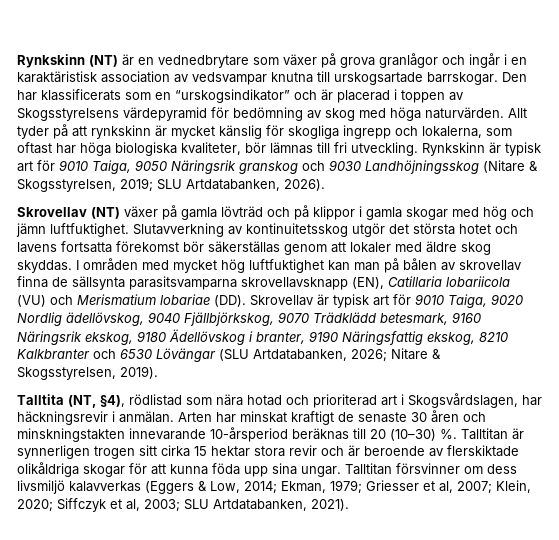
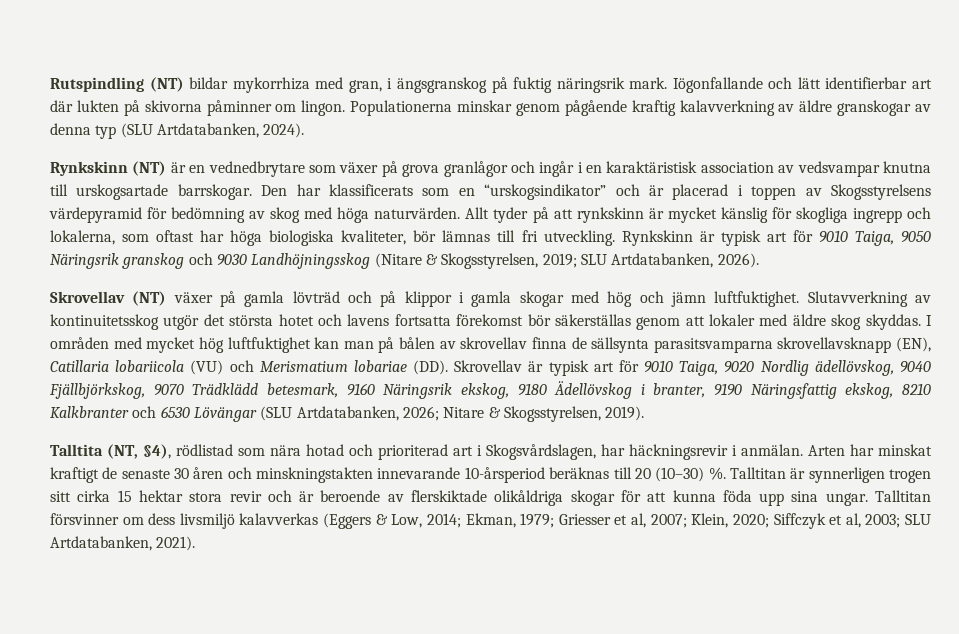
(17, 61) none -> [50,77,932,93] [50,100,931,116] [50,123,305,139] Rutspindling (NT) bildar mykorrhiza med gran, i ängsgranskog på fuktig näringsrik mark. Iögonfallande och lätt identifierbar art där lukten på skivorna påminner om lingon. Populationerna minskar genom pågående kraftig kalavverkning av äldre granskogar av denna typ (SLU Artdatabanken, 2024). //

